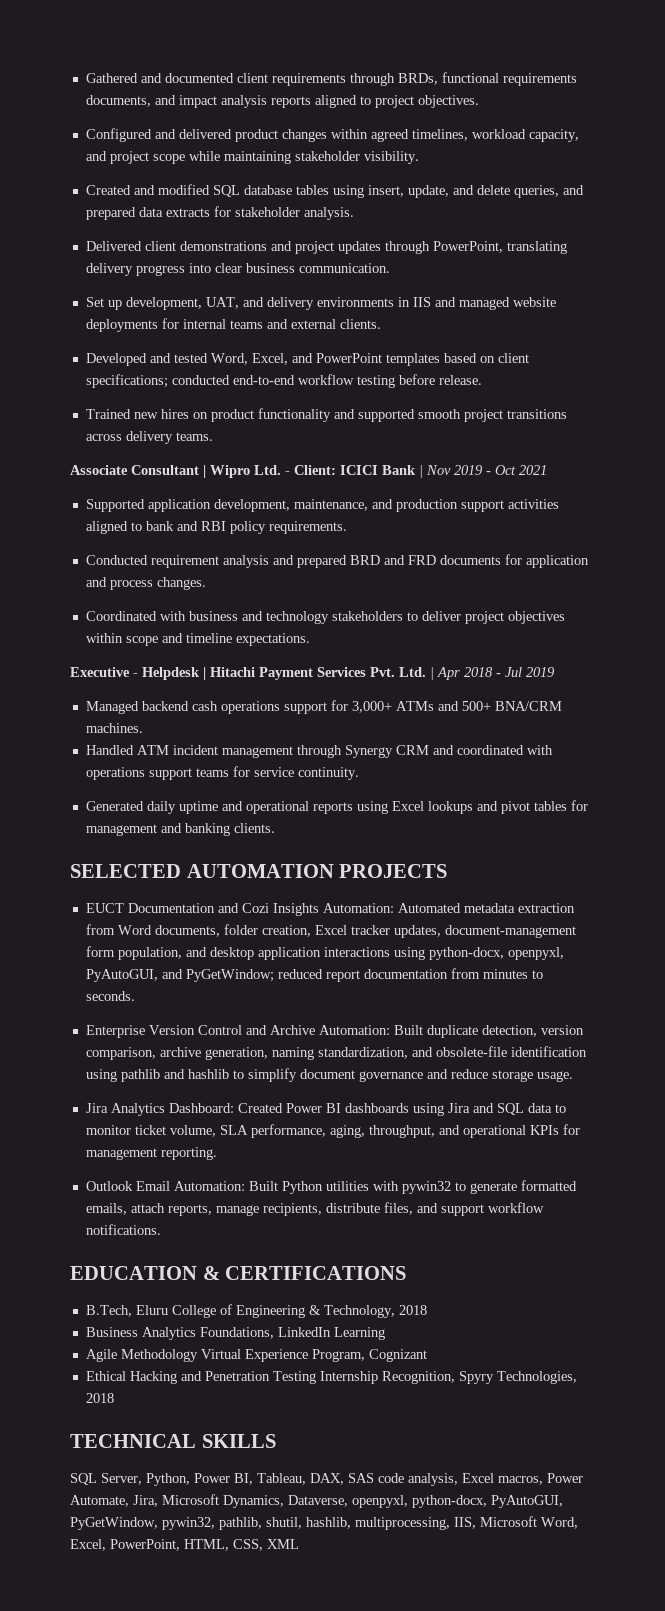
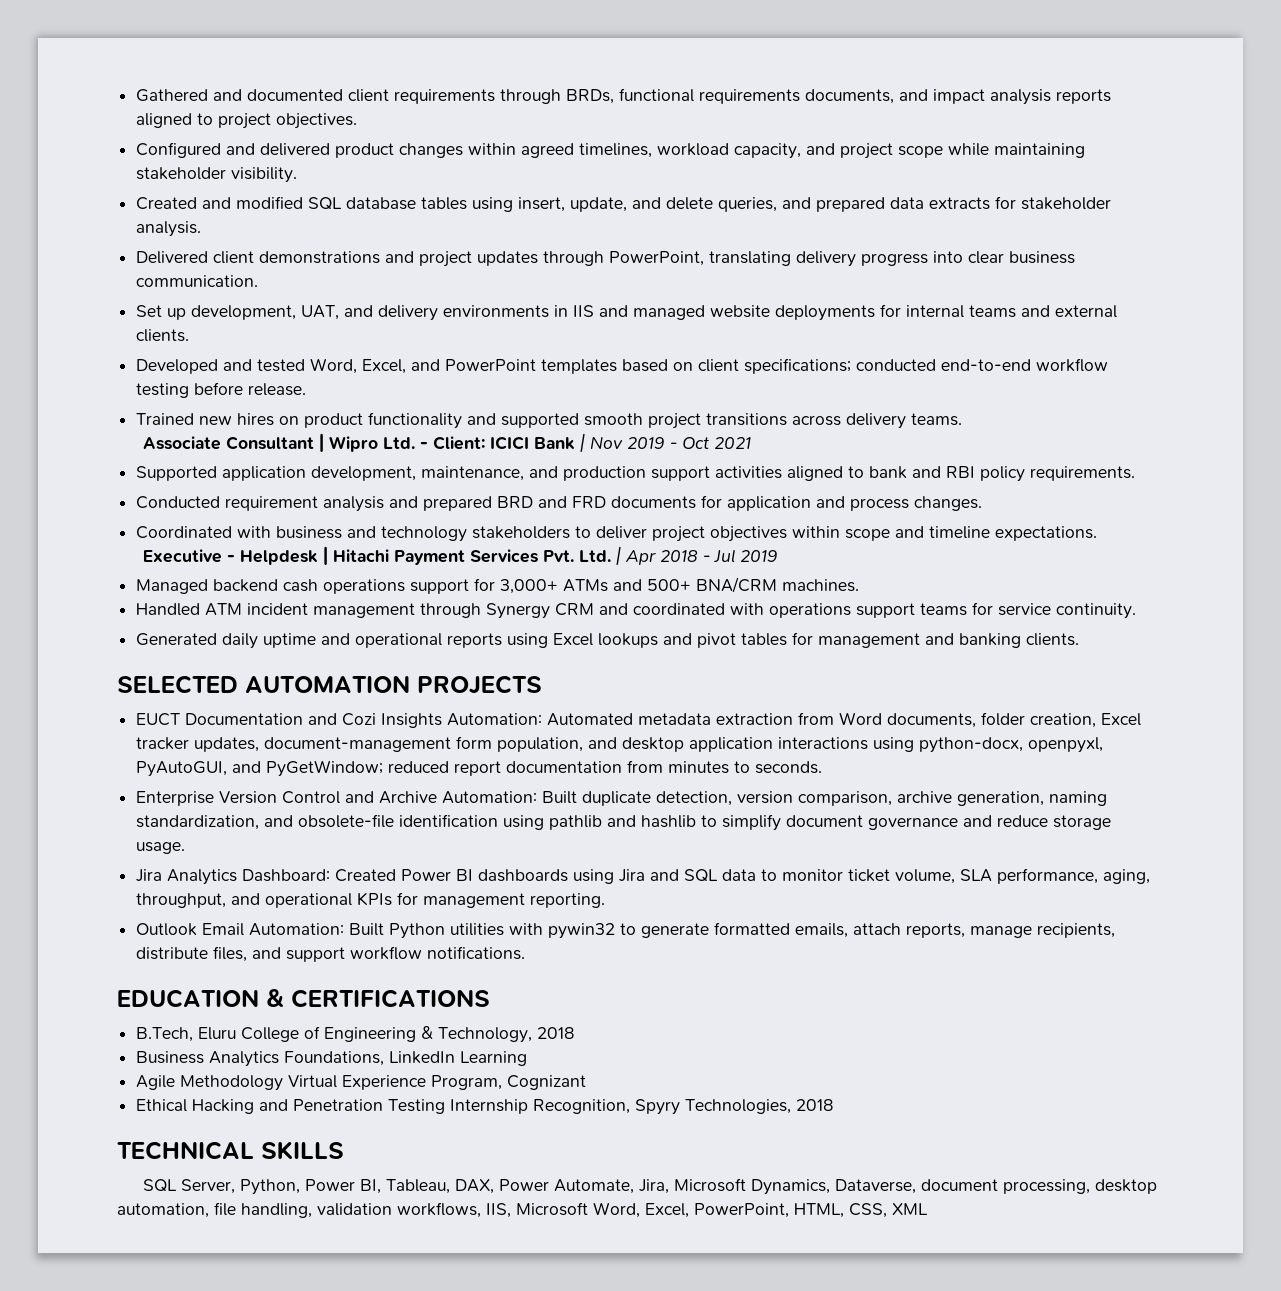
[348,1473,543,1486] SAS code analysis, Excel macros, -> (494, 1186) none
[352,1495,563,1508] [70,1517,450,1530] openpyxl, python-docx, PyAutoGUI, PyGetWindow, pywin32, pathlib, shutil, hashlib, multiprocessing, -> [920,1179,1157,1194] [117,1202,481,1218] document processing, desktop automation, file handling, validation workflows,

